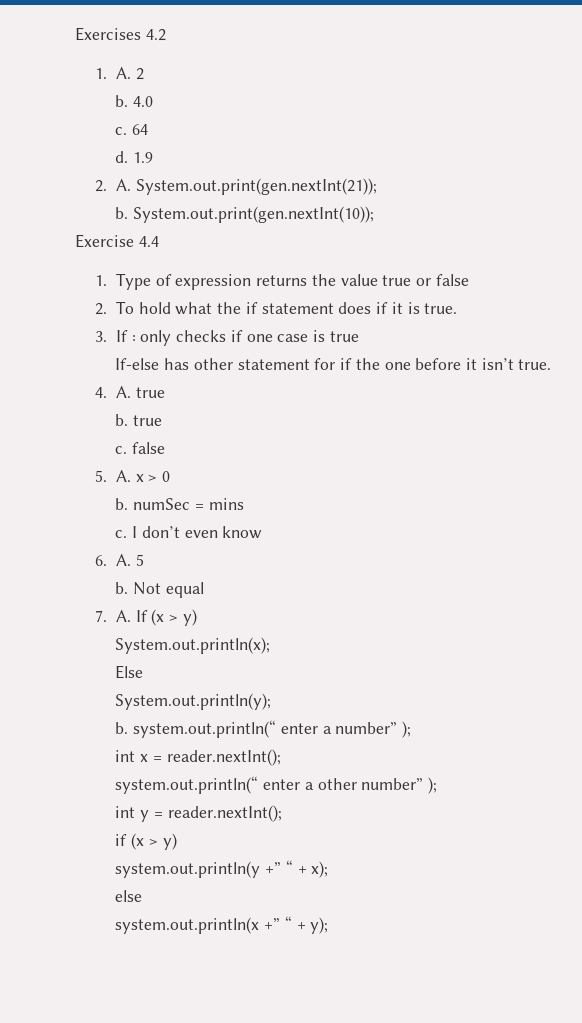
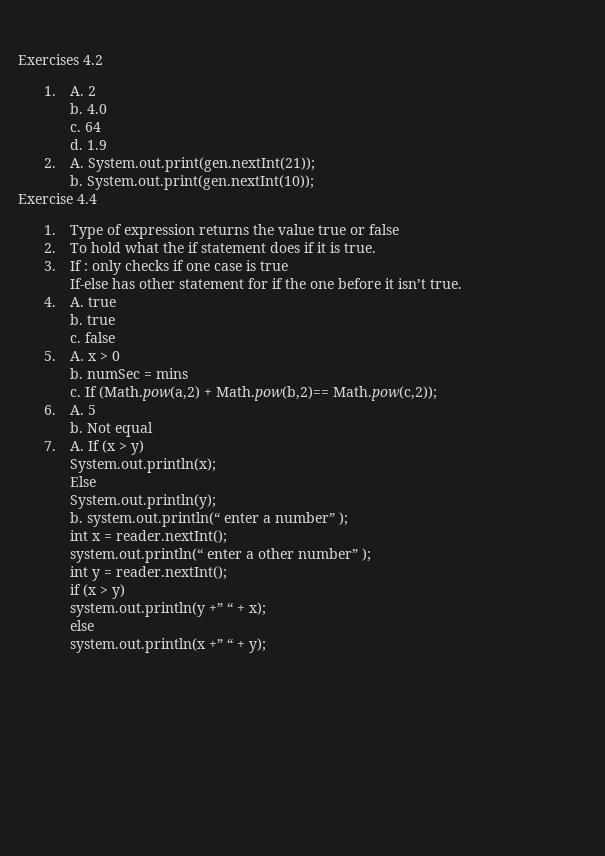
[132,526,263,539] I don’t even know -> [85,386,438,401] If (Math.pow(a,2) + Math.pow(b,2)== Math.pow(c,2));

